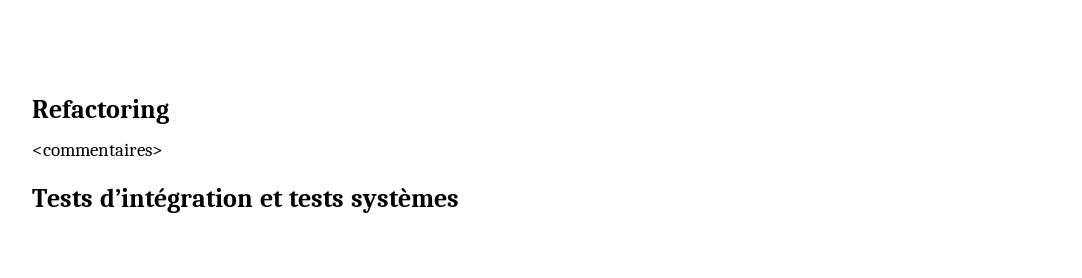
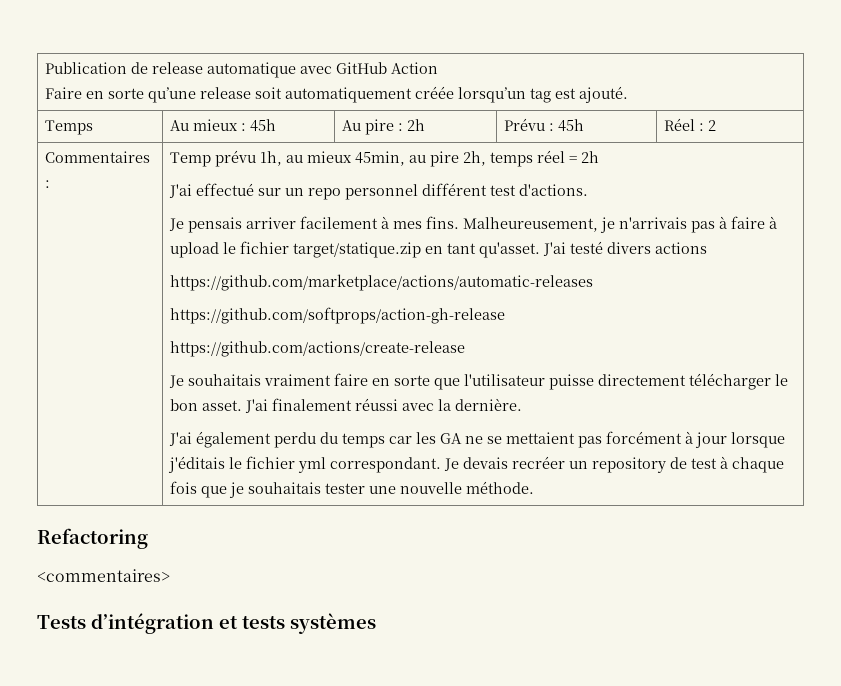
(32, 111) none -> [45,62,439,78] [45,86,629,103] [45,120,94,135] [170,119,277,132] [342,119,426,135] [504,118,585,132] [664,118,717,131] [45,151,151,163] [45,180,51,188] [170,150,600,167] [169,183,589,200] [169,216,778,233] [170,241,708,258] [170,274,594,291] [170,307,506,324] [170,341,466,357] [169,373,789,390] [170,398,523,413] [169,431,786,448] [168,456,785,473] [170,481,535,498] Publication de release automatique avec GitHub Action // Faire en sorte qu’une release soit automatiquement créée lorsqu’un tag est ajouté. // Temps | Au mieux : 45h | Au pire : 2h | Prévu : 45h | Réel : 2 // Commentaires : | Temp prévu 1h, au mieux 45min, au pire 2h, temps réel = 2h // J'ai effectué sur un repo personnel différent test d'actions. // Je pensais arriver facilement à mes fins. Malheureusement, je n'arrivais pas à faire à upload le fichier target/statique.zip en tant qu'asset. J'ai testé divers actions // https://github.com/marketplace/actions/automatic-releases // https://github.com/softprops/action-gh-release // https://github.com/actions/create-release // Je souhaitais vraiment faire en sorte que l'utilisateur puisse directement télécharger le bon asset. J'ai finalement réussi avec la dernière. // J'ai également perdu du temps car les GA ne se mettaient pas forcément à jour lorsque j'éditais le fichier yml correspondant. Je devais recréer un repository de test à chaque fois que je souhaitais tester une nouvelle méthode. //

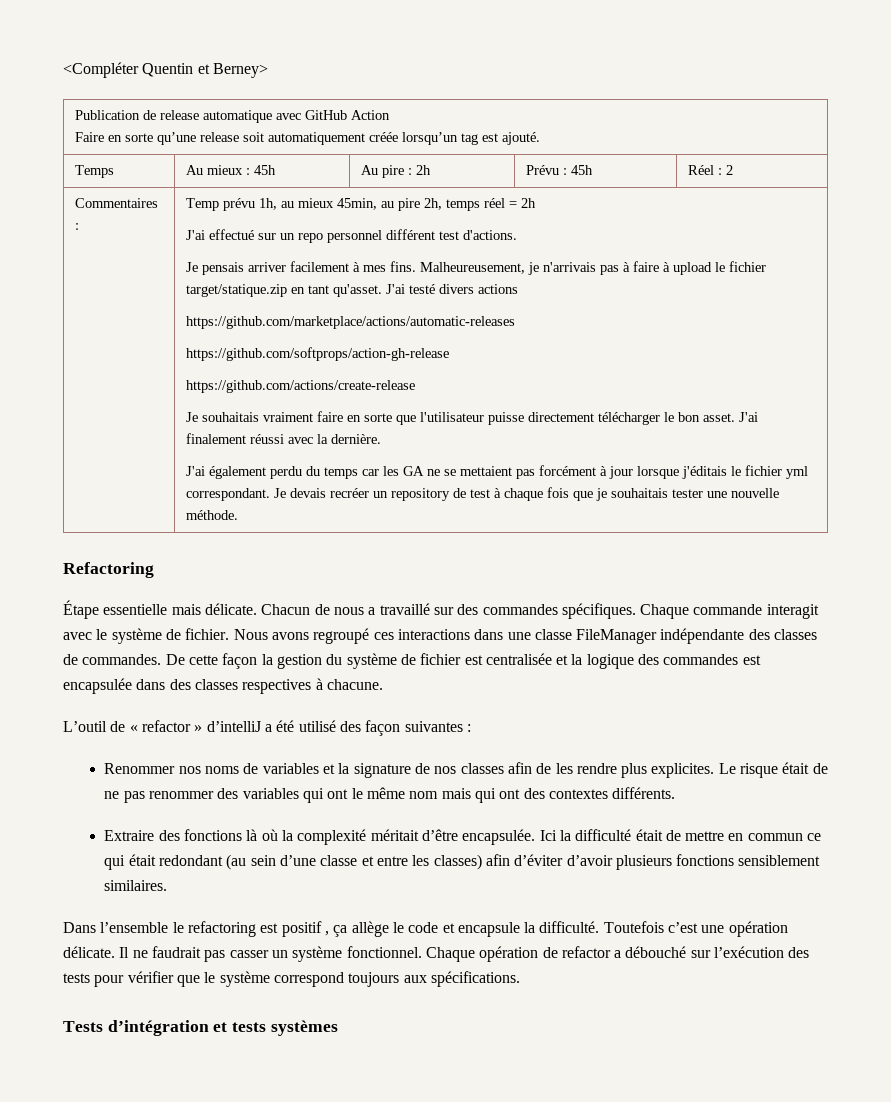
(45, 68) none -> [63,62,268,78] <Compléter Quentin et Berney> //
[37,569,170,582] <commentaires> -> [63,600,819,619] [63,628,818,644] [63,653,761,669] [63,678,383,694] [63,720,471,736] [104,762,828,778] [104,787,676,803] [104,829,822,845] [104,854,821,870] [104,880,168,891] [63,921,788,937] [63,946,810,962] [63,971,520,987] Étape essentielle mais délicate. Chacun de nous a travaillé sur des commandes spécifiques. Chaque commande interagit avec le système de fichier. Nous avons regroupé ces interactions dans une classe FileManager indépendante des classes de commandes. De cette façon la gestion du système de fichier est centralisée et la logique des commandes est encapsulée dans des classes respectives à chacune. // L’outil de « refactor » d’intelliJ a été utilisé des façon suivantes : // Renommer nos noms de variables et la signature de nos classes afin de les rendre plus explicites. Le risque était de ne pas renommer des variables qui ont le même nom mais qui ont des contextes différents. // Extraire des fonctions là où la complexité méritait d’être encapsulée. Ici la difficulté était de mettre en commun ce qui était redondant (au sein d’une classe et entre les classes) afin d’éviter d’avoir plusieurs fonctions sensiblement similaires. // Dans l’ensemble le refactoring est positif , ça allège le code et encapsule la difficulté. Toutefois c’est une opération délicate. Il ne faudrait pas casser un système fonctionnel. Chaque opération de refactor a débouché sur l’exécution des tests pour vérifier que le système correspond toujours aux spécifications.

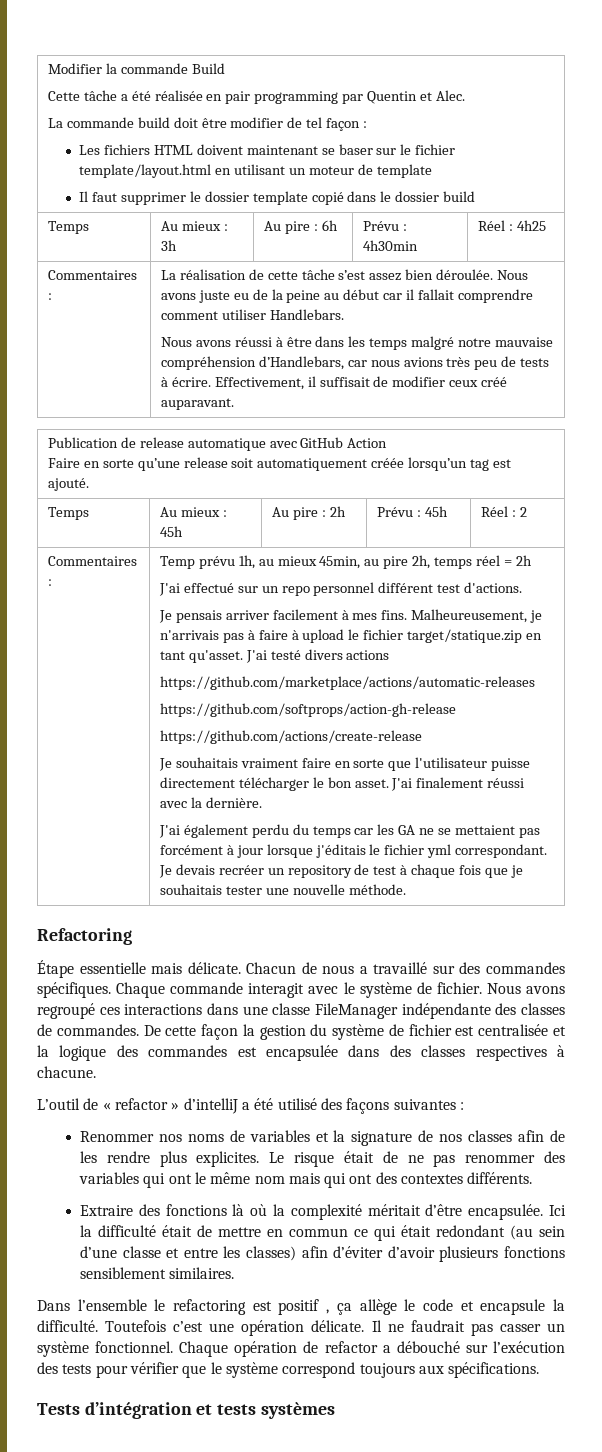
[63,62,268,78] <Compléter Quentin et Berney> -> [47,63,225,74] [47,90,465,104] [47,117,368,131] [79,144,456,155] [79,164,432,178] [79,191,476,205] [47,221,89,234] [160,221,228,231] [160,240,177,251] [263,220,338,234] [362,221,407,231] [362,240,418,251] [477,220,546,231] [47,270,137,280] [47,293,52,300] [160,269,529,281] [160,289,533,303] [160,309,344,320] [160,336,554,350] [160,356,550,370] [160,376,508,390] [160,398,234,410] Modifier la commande Build // Cette tâche a été réalisée en pair programming par Quentin et Alec. // La commande build doit être modifier de tel façon : // Les fichiers HTML doivent maintenant se baser sur le fichier template/layout.html en utilisant un moteur de template // Il faut supprimer le dossier template copié dans le dossier build // Temps | Au mieux : 3h | Au pire : 6h | Prévu : 4h30min | Réel : 4h25 // Commentaires : | La réalisation de cette tâche s’est assez bien déroulée. Nous avons juste eu de la peine au début car il fallait comprendre comment utiliser Handlebars. // Nous avons réussi à être dans les temps malgré notre mauvaise compréhension d’Handlebars, car nous avions très peu de tests à écrire. Effectivement, il suffisait de modifier ceux créé auparavant.
[365,720,401,736] façon -> [346,1098,390,1114] façons

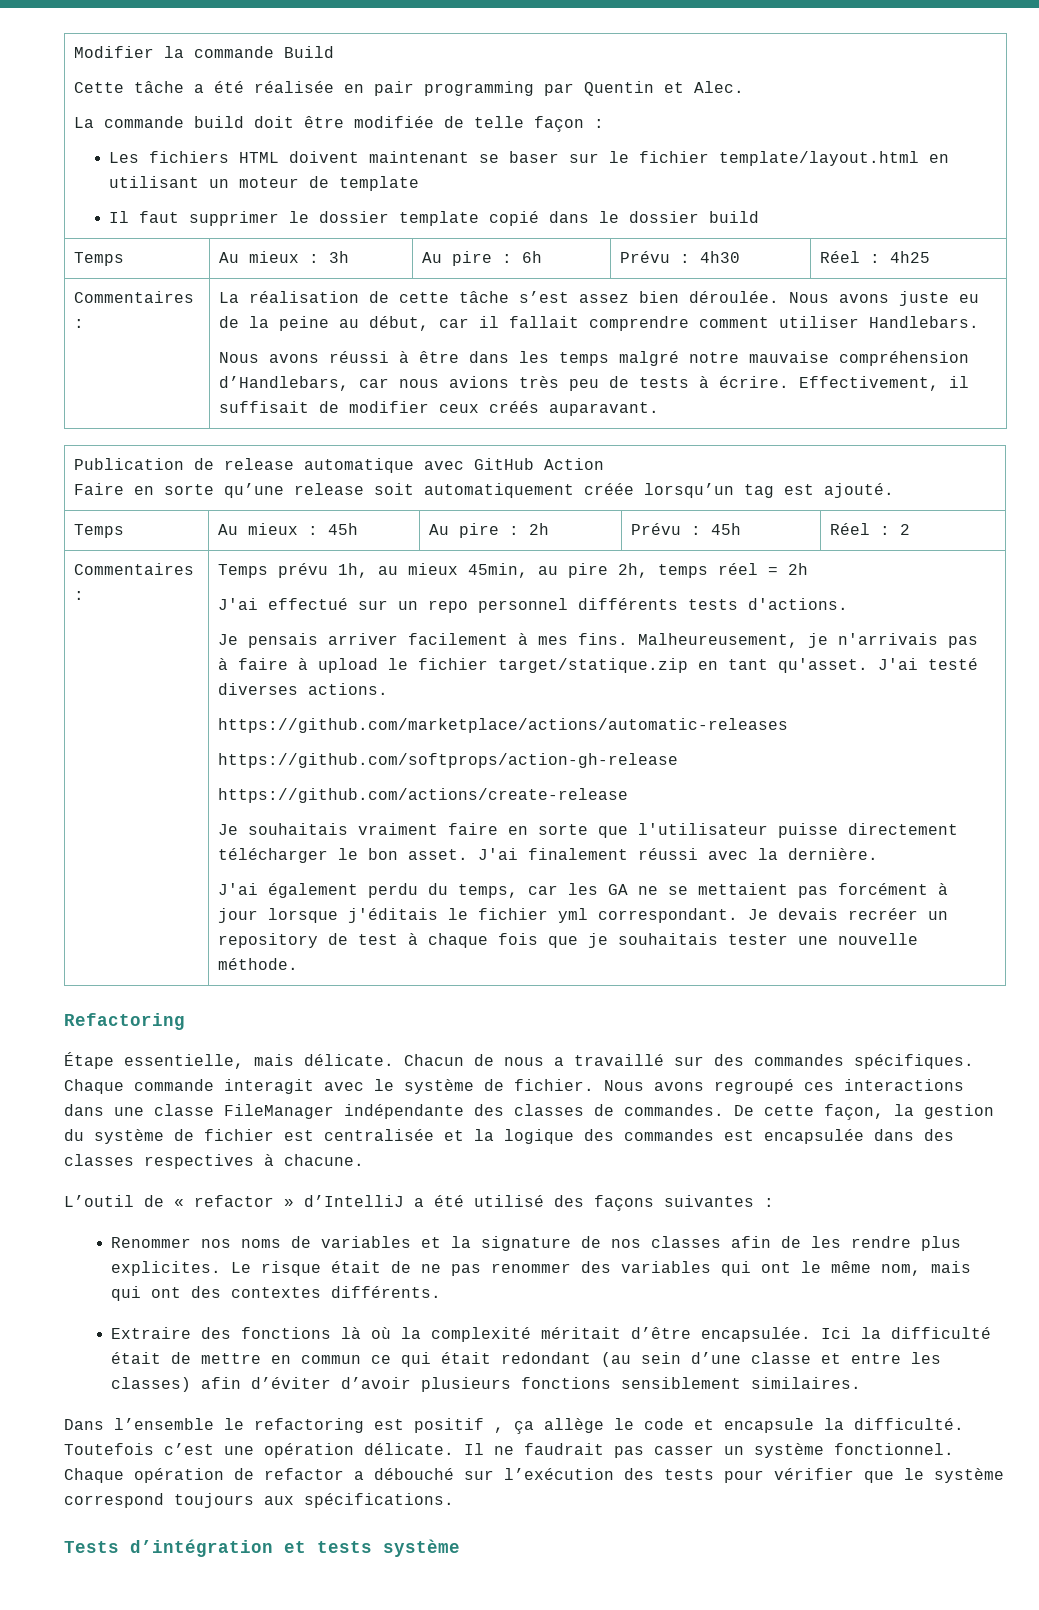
[230,117,323,128] modifier de tel -> [353,116,524,128] modifiée de telle
[362,240,418,251] 4h30min -> [699,251,740,263] 4h30
[343,289,380,300] début -> [368,316,429,331] début,
[481,377,508,387] créé -> [488,401,539,413] créés
[159,556,195,569] Temp -> [217,564,268,578] Temps
[378,582,461,593] différent test -> [577,598,738,610] différents tests
[304,649,390,660] divers actions -> [217,683,388,695] diverses actions.
[312,826,351,838] temps -> [457,884,518,898] temps,
[79,962,146,974] essentielle -> [124,1054,244,1069] essentielle,
[201,1024,239,1040] façon -> [824,1104,884,1120] façon,
[183,1098,238,1114] d’intelliJ -> [304,1195,404,1207] d’IntelliJ
[254,1176,285,1184] nom -> [881,1264,922,1276] nom,
[260,1402,335,1419] systèmes -> [383,1539,460,1557] système

